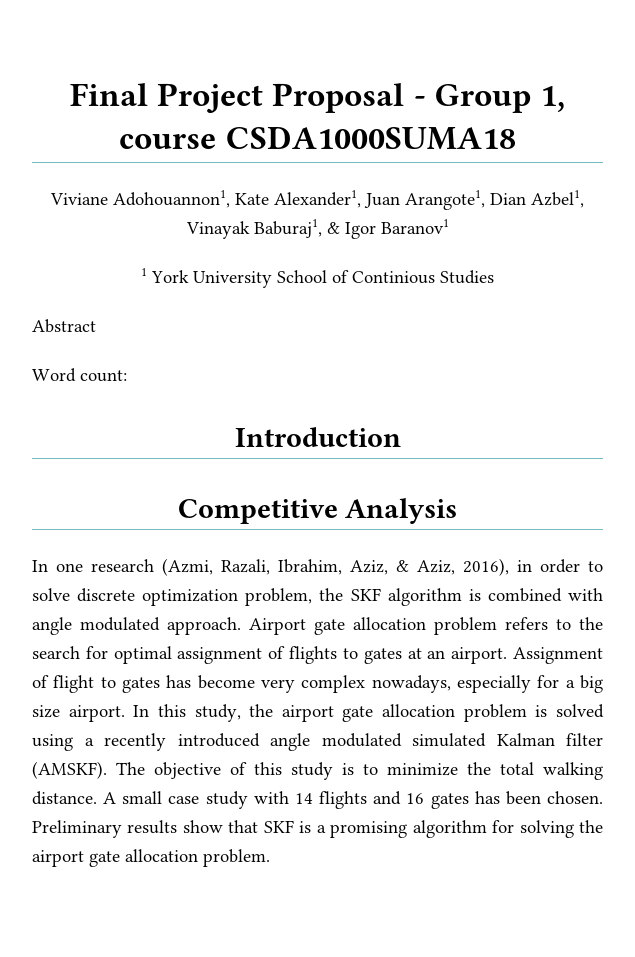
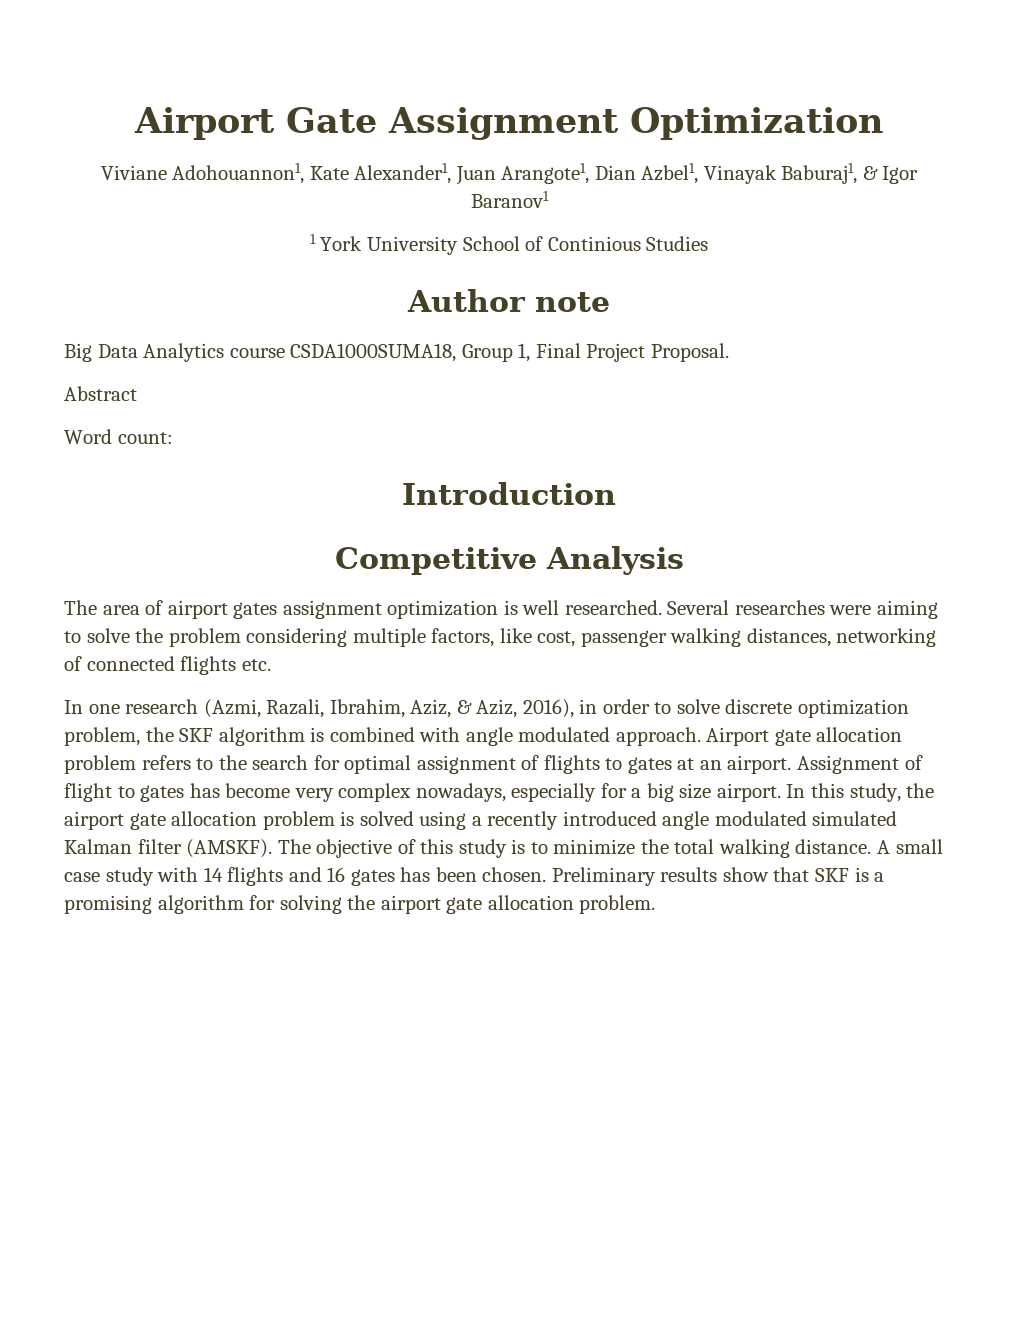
[70,83,565,113] [119,126,516,150] Final Project Proposal - Group 1, course CSDA1000SUMA18 -> [134,107,883,140] Airport Gate Assignment Optimization
(494, 277) none -> [407,289,610,312] [64,343,729,362] // Author note // Big Data Analytics course CSDA1000SUMA18, Group 1, Final Project Proposal.
(458, 511) none -> [64,600,938,619] [64,628,937,647] [64,656,271,675] // The area of airport gates assignment optimization is well researched. Several researches were aiming to solve the problem considering multiple factors, like cost, passenger walking distances, networking of connected flights etc.

